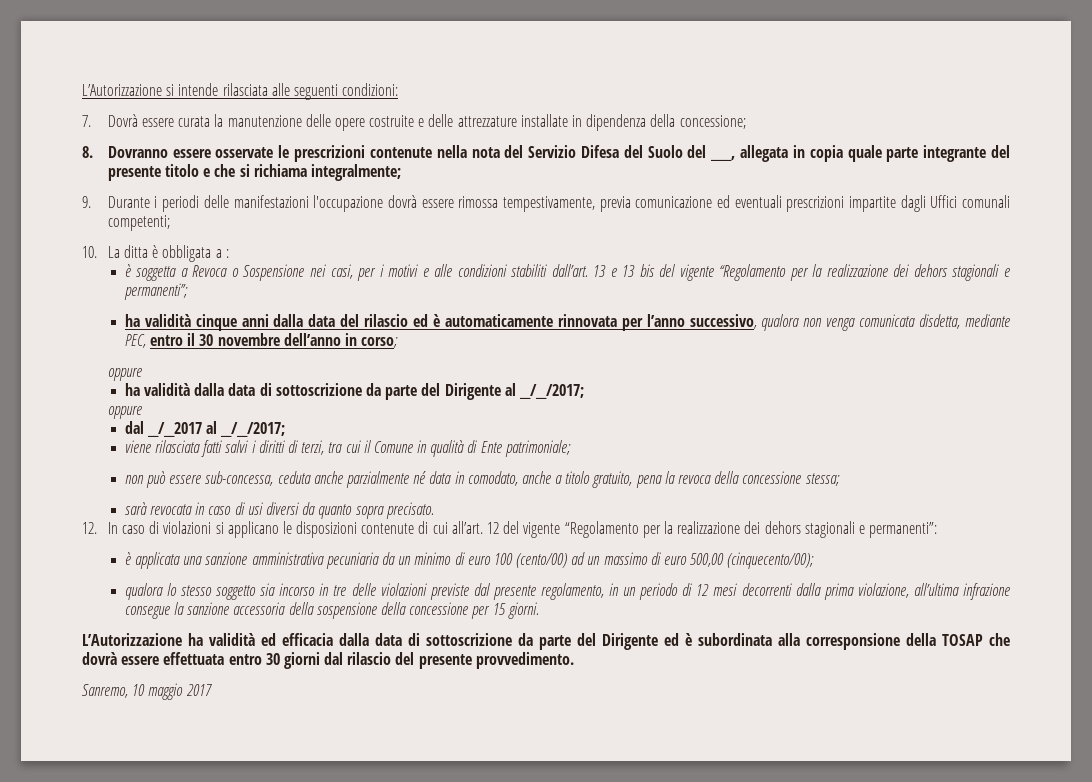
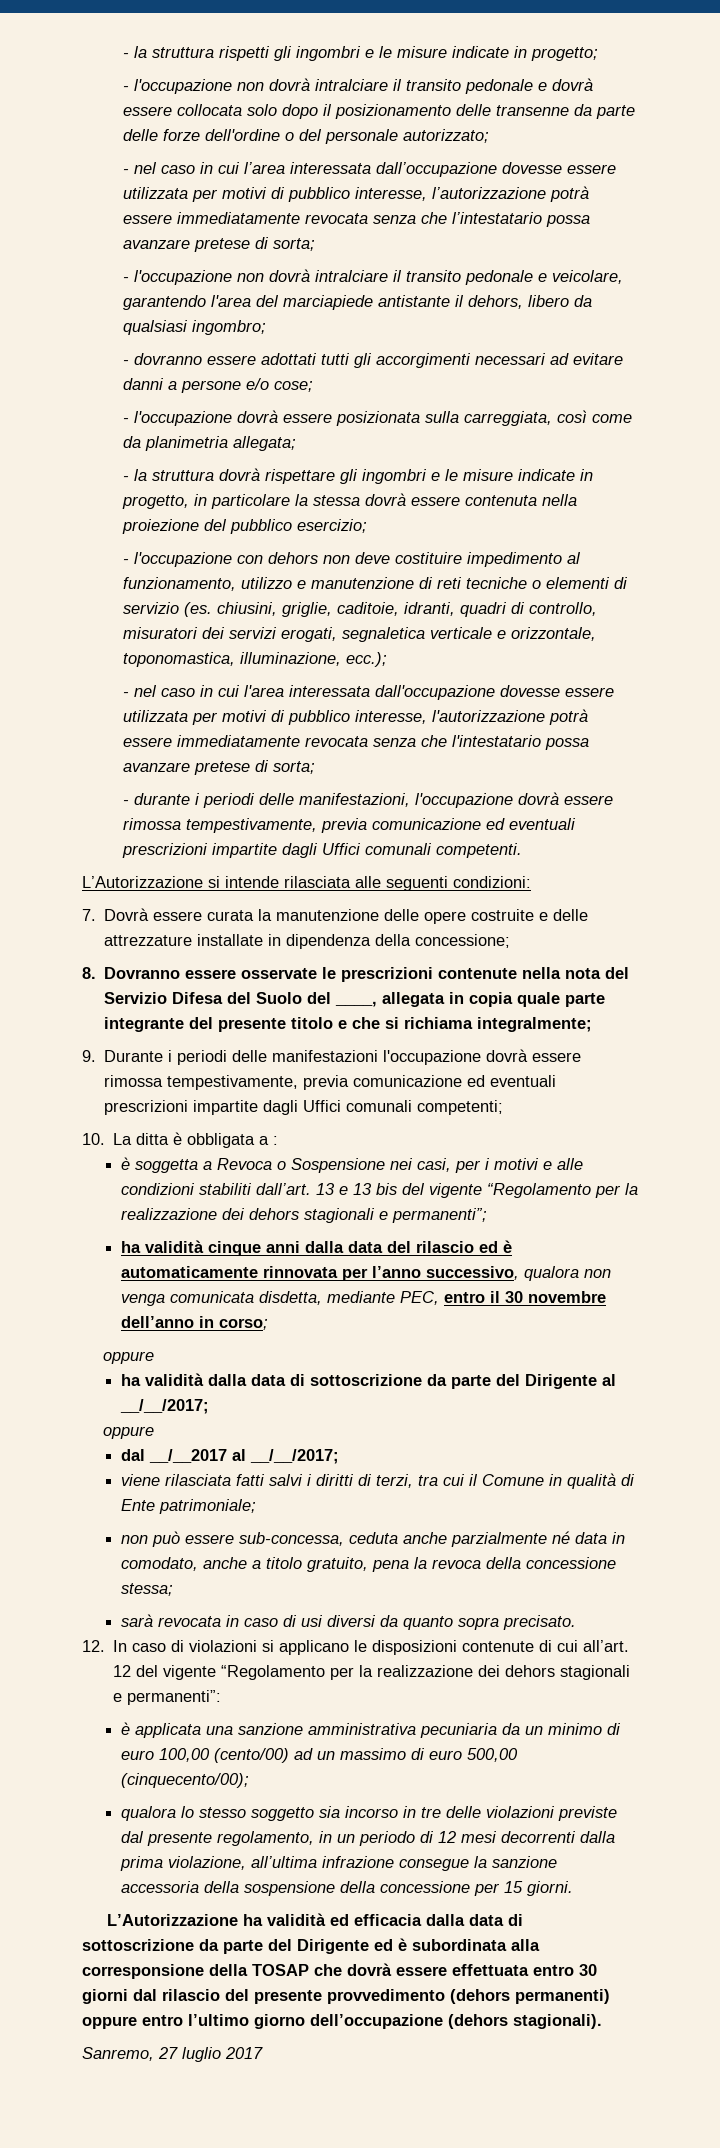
(82, 90) none -> [123,46,599,61] [123,78,594,94] [123,104,636,119] [123,129,490,144] [123,162,617,177] [123,186,590,202] [123,212,591,227] [123,237,316,252] [123,269,624,285] [123,295,593,310] [123,320,267,335] [123,353,624,368] [123,378,314,393] [123,410,633,426] [123,436,297,451] [123,468,594,484] [122,493,578,509] [122,519,368,534] [123,552,582,567] [123,577,629,591] [123,602,598,617] [123,627,597,642] [123,652,388,667] [123,685,615,700] [123,709,589,725] [123,735,590,750] [123,760,316,775] [123,792,614,808] [123,818,577,833] [122,843,523,858] - la struttura rispetti gli ingombri e le misure indicate in progetto; // - l'occupazione non dovrà intralciare il transito pedonale e dovrà essere collocata solo dopo il posizionamento delle transenne da parte delle forze dell'ordine o del personale autorizzato; // - nel caso in cui l’area interessata dall’occupazione dovesse essere utilizzata per motivi di pubblico interesse, l’autorizzazione potrà essere immediatamente revocata senza che l’intestatario possa avanzare pretese di sorta; // - l'occupazione non dovrà intralciare il transito pedonale e veicolare, garantendo l'area del marciapiede antistante il dehors, libero da qualsiasi ingombro; // - dovranno essere adottati tutti gli accorgimenti necessari ad evitare danni a persone e/o cose; // - l'occupazione dovrà essere posizionata sulla carreggiata, così come da planimetria allegata; // - la struttura dovrà rispettare gli ingombri e le misure indicate in progetto, in particolare la stessa dovrà essere contenuta nella proiezione del pubblico esercizio; // - l'occupazione con dehors non deve costituire impedimento al funzionamento, utilizzo e manutenzione di reti tecniche o elementi di servizio (es. chiusini, griglie, caditoie, idranti, quadri di controllo, misuratori dei servizi erogati, segnaletica verticale e orizzontale, toponomastica, illuminazione, ecc.); // - nel caso in cui l'area interessata dall'occupazione dovesse essere utilizzata per motivi di pubblico interesse, l'autorizzazione potrà essere immediatamente revocata senza che l'intestatario possa avanzare pretese di sorta; // - durante i periodi delle manifestazioni, l'occupazione dovrà essere rimossa tempestivamente, previa comunicazione ed eventuali prescrizioni impartite dagli Uffici comunali competenti. //
[493,553,513,565] 100 -> [158,1748,210,1762] 100,00
[475,652,574,669] provvedimento. -> [327,1989,610,2004] [82,2014,602,2029] provvedimento (dehors permanenti) oppure entro l’ultimo giorno dell’occupazione (dehors stagionali).
[132,683,184,700] 10 maggio -> [158,2047,221,2062] 27 luglio

